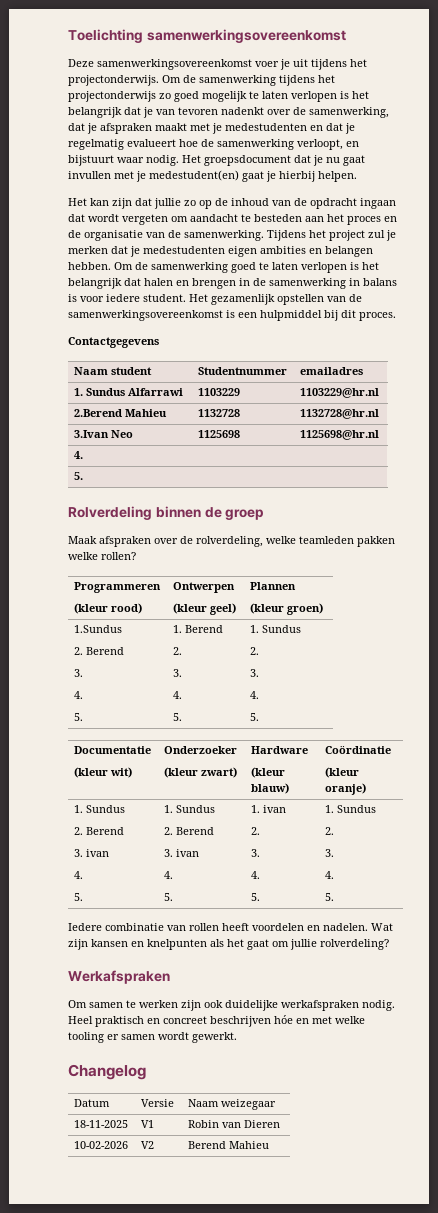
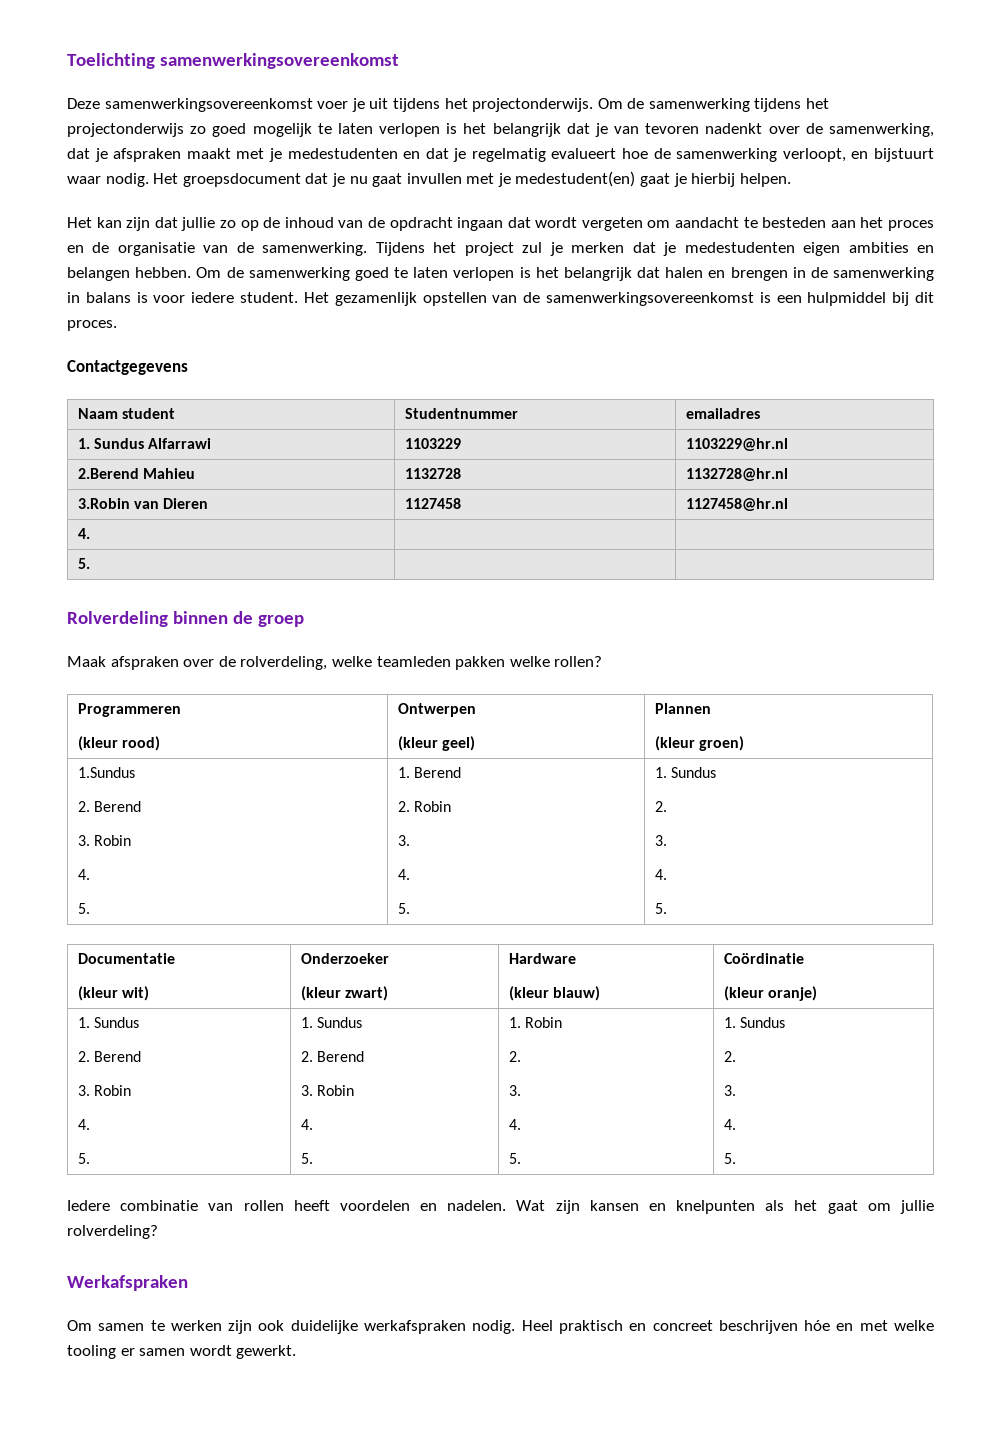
[74,430,134,438] [198,430,241,438] [300,430,380,440] 3.Ivan Neo | 1125698 | 1125698@hr.nl -> [77,498,209,509] [404,498,461,509] [685,498,788,511] 3.Robin van Dieren | 1127458 | 1127458@hr.nl
(84, 673) none -> [93,835,131,846] Robin
(183, 651) none -> [413,801,451,812] Robin
[86,849,110,857] ivan -> [93,1085,131,1096] Robin
[176,849,200,857] [164,871,174,879] [164,893,174,901] [251,805,287,813] ivan // 4. // 5. | 1. ivan -> [316,1085,354,1096] [300,1119,313,1130] [300,1153,313,1164] [508,1017,562,1028] Robin // 4. // 5. | 1. Robin
[68,1064,146,1080] [74,1099,111,1107] [141,1099,175,1107] [188,1099,277,1110] [74,1120,129,1128] [141,1120,155,1128] [188,1120,281,1128] [74,1141,129,1149] [141,1141,155,1149] [188,1141,270,1149] // Changelog // Datum | Versie | Naam weizegaar // 18-11-2025 | V1 | Robin van Dieren // 10-02-2026 | V2 | Berend Mahieu -> (297, 1352) none

